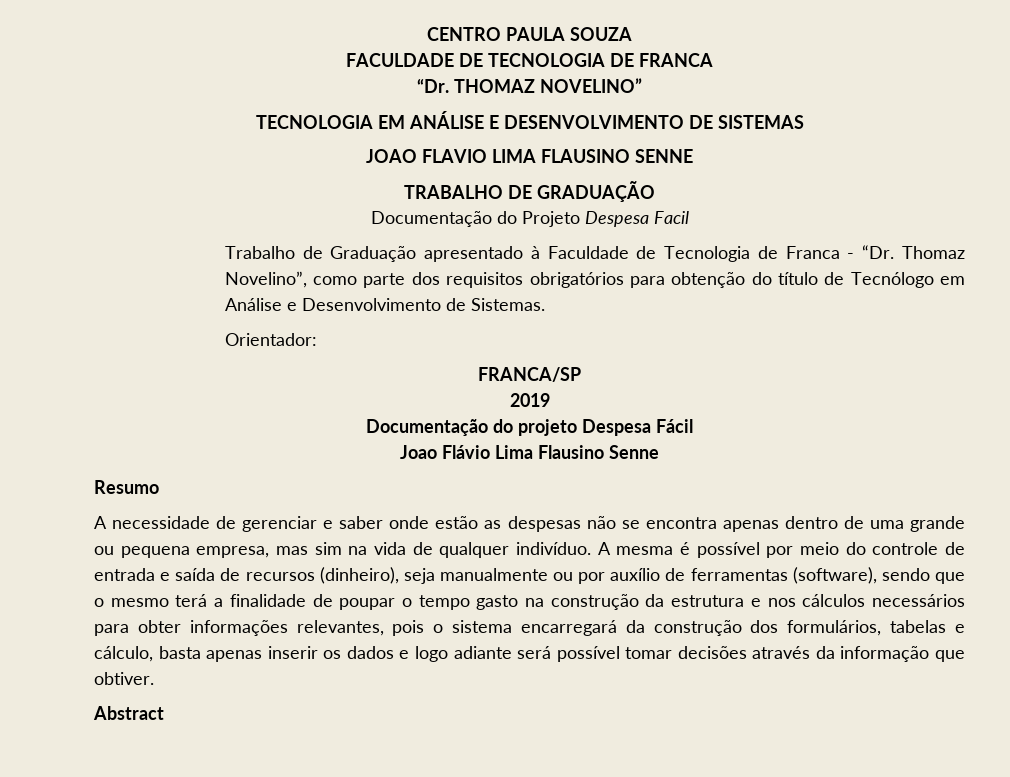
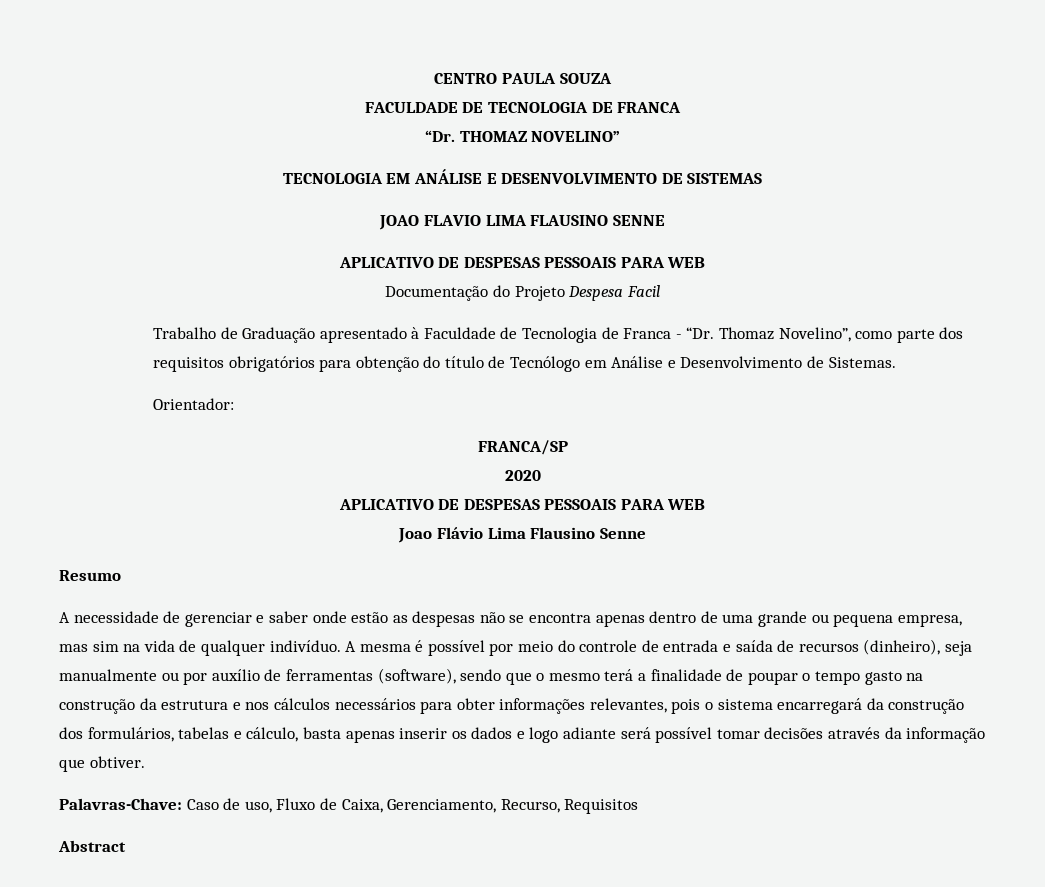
[404,181,655,202] TRABALHO DE GRADUAÇÃO -> [338,257,706,268] APLICATIVO DE DESPESAS PESSOAIS PARA WEB
[509,393,550,407] [366,419,693,436] 2019 // Documentação do projeto Despesa Fácil -> [504,470,541,481] [338,499,706,510] 2020 // APLICATIVO DE DESPESAS PESSOAIS PARA WEB
(154, 678) none -> [59,798,639,814] // Palavras-Chave: Caso de uso, Fluxo de Caixa, Gerenciamento, Recurso, Requisitos

